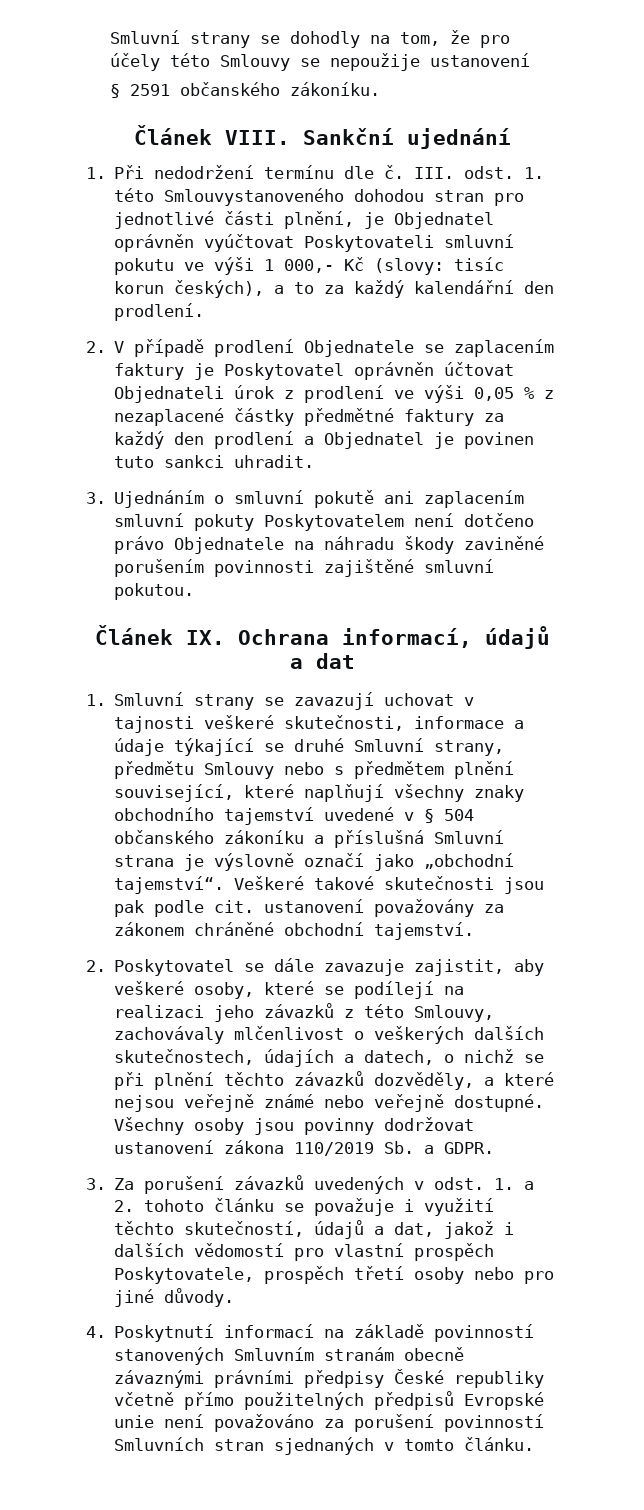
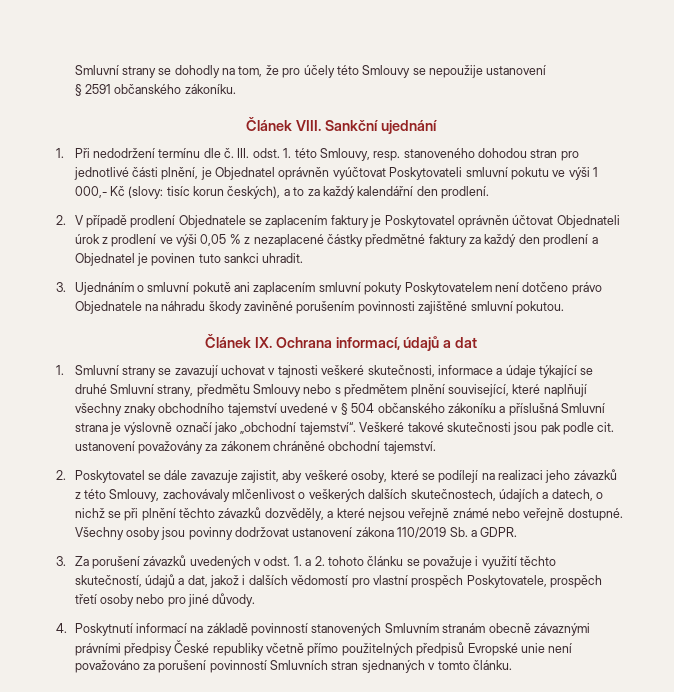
[164,188,345,206] Smlouvystanoveného -> [319,148,475,161] Smlouvy, resp. stanoveného

